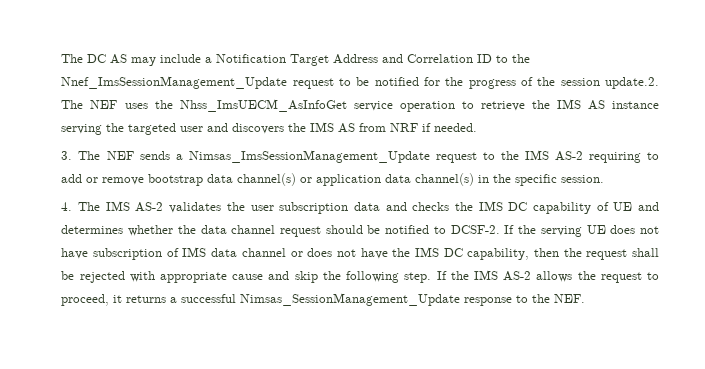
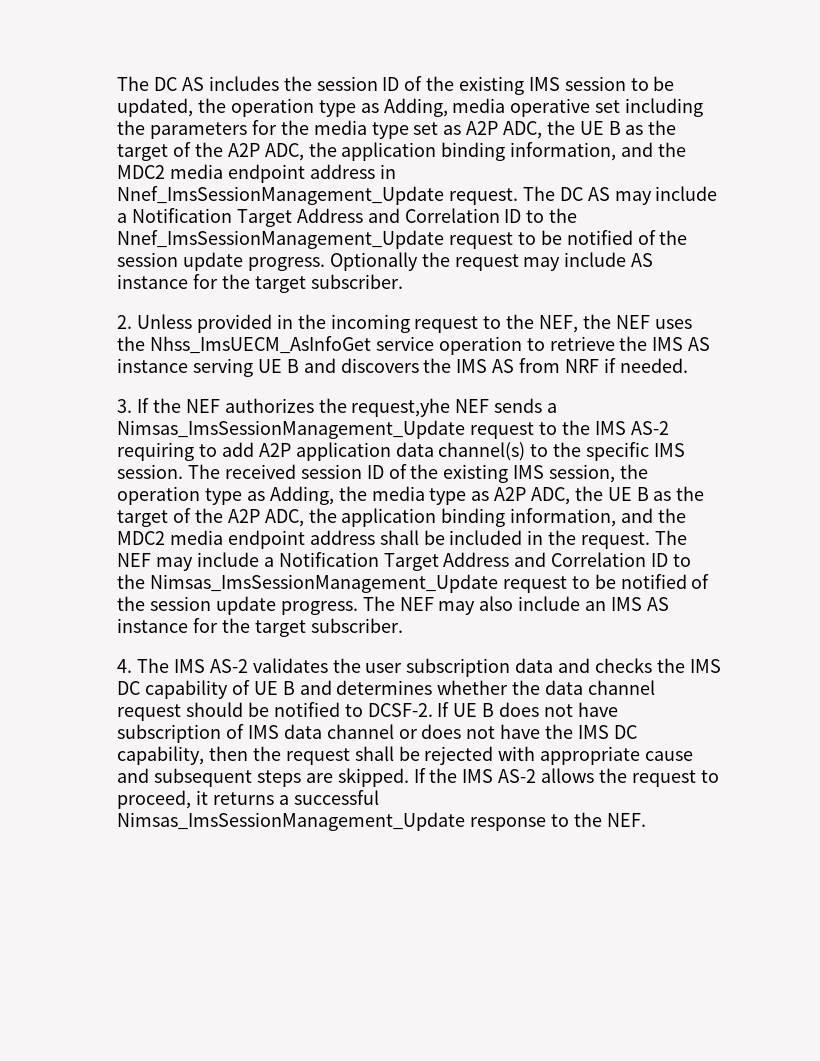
[61,54,128,64] The DC AS -> [117,76,675,95] [117,98,704,117] [117,120,677,139] [117,142,686,161] [117,164,396,183] [117,186,610,205] The DC AS includes the session ID of the existing IMS session to be updated, the operation type as Adding, media operative set including the parameters for the media type set as A2P ADC, the UE B as the target of the A2P ADC, the application binding information, and the MDC2 media endpoint address in Nnef_ImsSessionManagement_Update request. The DC AS
[424,77,660,89] [61,100,84,109] for the progress of the session update.2. The -> [637,230,688,245] [117,252,654,271] [117,274,403,293] [117,314,611,333] of the session update progress. Optionally the request may include AS instance for the target subscriber. // 2. Unless provided in the incoming request to the NEF, the
[106,123,204,135] the targeted user -> [258,359,299,373] UE B
[78,151,101,160] The -> [137,398,451,417] If the NEF authorizes the request,yhe
[86,173,605,186] or remove bootstrap data channel(s) or application data channel(s) in the specific session. -> [258,442,685,461] [117,464,648,483] [117,486,705,505] [117,508,686,527] [117,530,687,549] [117,552,691,571] [117,574,710,593] [117,596,669,615] [117,618,403,637] A2P application data channel(s) to the specific IMS session. The received session ID of the existing IMS session, the operation type as Adding, the media type as A2P ADC, the UE B as the target of the A2P ADC, the application binding information, and the MDC2 media endpoint address shall be included in the request. The NEF may include a Notification Target Address and Correlation ID to the Nimsas_ImsSessionManagement_Update request to be notified of the session update progress. The NEF may also include an IMS AS instance for the target subscriber.
(633, 206) none -> [282,681,295,695] B
[518,225,606,237] the serving UE -> [453,703,495,717] UE B
[294,271,432,283] skip the following step. -> [154,768,409,787] subsequent steps are skipped.
[240,293,461,306] Nimsas_SessionManagement_Update -> [117,812,466,831] Nimsas_ImsSessionManagement_Update

